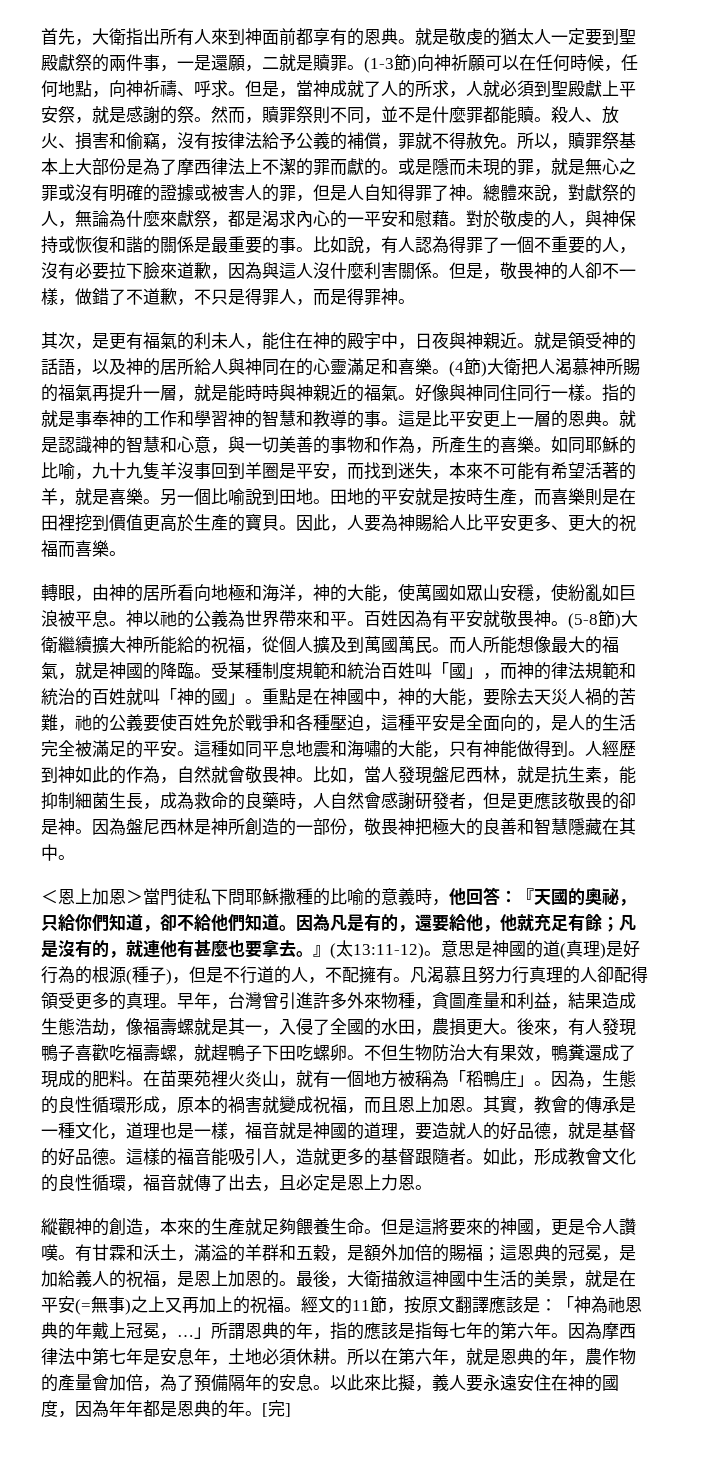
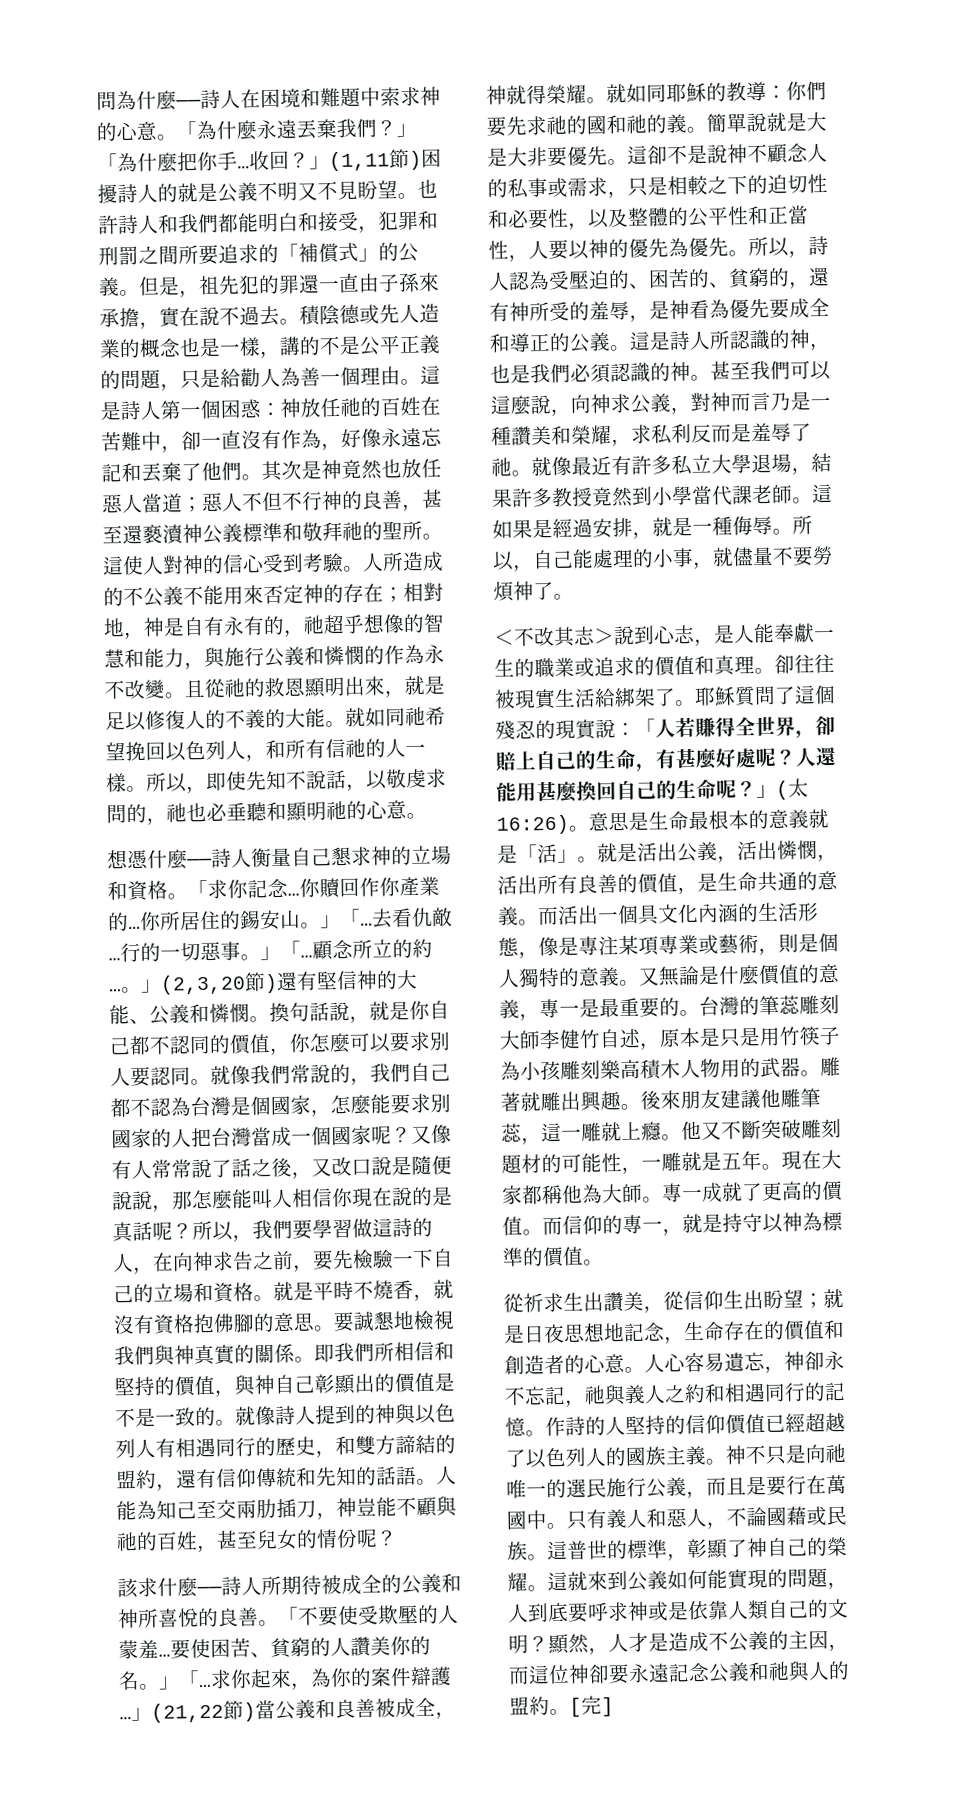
[41,28,636,46] [41,54,638,73] [41,80,636,98] [41,106,619,124] [41,132,636,150] [41,158,636,176] [41,184,636,202] [41,210,636,228] [41,236,636,254] [41,262,636,280] [41,288,415,306] [41,332,636,350] [41,358,640,377] [41,384,636,402] [41,410,636,428] [41,436,636,454] [41,462,636,480] [41,488,636,506] [41,514,636,532] [41,540,126,558] [41,583,636,602] [41,610,638,629] [41,636,619,654] [41,662,636,680] [41,688,636,706] [41,713,636,732] [41,740,636,758] [41,766,636,784] [41,792,636,810] [41,818,636,836] [41,844,75,861] [41,887,636,906] [41,914,636,932] [41,940,640,959] [41,966,648,985] [41,992,636,1010] [41,1018,636,1036] [41,1044,636,1062] [41,1070,636,1088] [41,1095,636,1114] [41,1122,636,1140] [41,1148,636,1166] [41,1174,432,1192] [41,1218,636,1236] [41,1244,636,1262] [41,1270,636,1288] [41,1296,642,1315] [41,1322,636,1340] [41,1348,636,1366] [41,1374,619,1392] [41,1400,245,1418] 首先，大衛指出所有人來到神面前都享有的恩典。就是敬虔的猶太人一定要到聖殿獻祭的兩件事，一是還願，二就是贖罪。(1-3節)向神祈願可以在任何時候，任何地點，向神祈禱、呼求。但是，當神成就了人的所求，人就必須到聖殿獻上平安祭，就是感謝的祭。然而，贖罪祭則不同，並不是什麼罪都能贖。殺人、放火、損害和偷竊，沒有按律法給予公義的補償，罪就不得赦免。所以，贖罪祭基本上大部份是為了摩西律法上不潔的罪而獻的。或是隱而未現的罪，就是無心之罪或沒有明確的證據或被害人的罪，但是人自知得罪了神。總體來說，對獻祭的人，無論為什麼來獻祭，都是渴求內心的一平安和慰藉。對於敬虔的人，與神保持或恢復和諧的關係是最重要的事。比如說，有人認為得罪了一個不重要的人，沒有必要拉下臉來道歉，因為與這人沒什麼利害關係。但是，敬畏神的人卻不一樣，做錯了不道歉，不只是得罪人，而是得罪神。 // 其次，是更有福氣的利未人，能住在神的殿宇中，日夜與神親近。就是領受神的話語，以及神的居所給人與神同在的心靈滿足和喜樂。(4節)大衛把人渴慕神所賜的福氣再提升一層，就是能時時與神親近的福氣。好像與神同住同行一樣。指的就是事奉神的工作和學習神的智慧和教導的事。這是比平安更上一層的恩典。就是認識神的智慧和心意，與一切美善的事物和作為，所產生的喜樂。如同耶穌的比喻，九十九隻羊沒事回到羊圈是平安，而找到迷失，本來不可能有希望活著的羊，就是喜樂。另一個比喻說到田地。田地的平安就是按時生產，而喜樂則是在田裡挖到價值更高於生產的寶貝。因此，人要為神賜給人比平安更多、更大的祝福而喜樂。 // 轉眼，由神的居所看向地極和海洋，神的大能，使萬國如眾山安穩，使紛亂如巨浪被平息。神以祂的公義為世界帶來和平。百姓因為有平安就敬畏神。(5-8節)大衛繼續擴大神所能給的祝福，從個人擴及到萬國萬民。而人所能想像最大的福氣，就是神國的降臨。受某種制度規範和統治百姓叫「國」，而神的律法規範和統治的百姓就叫「神的國」。重點是在神國中，神的大能，要除去天災人禍的苦難，祂的公義要使百姓免於戰爭和各種壓迫，這種平安是全面向的，是人的生活完全被滿足的平安。這種如同平息地震和海嘯的大能，只有神能做得到。人經歷到神如此的作為，自然就會敬畏神。比如，當人發現盤尼西林，就是抗生素，能抑制細菌生長，成為救命的良藥時，人自然會感謝研發者，但是更應該敬畏的卻是神。因為盤尼西林是神所創造的一部份，敬畏神把極大的良善和智慧隱藏在其中。 // ＜恩上加恩＞當門徒私下問耶穌撒種的比喻的意義時，他回答：『天國的奧祕，只給你們知道，卻不給他們知道。因為凡是有的，還要給他，他就充足有餘；凡是沒有的，就連他有甚麼也要拿去。』(太13:11-12)。意思是神國的道(真理)是好行為的根源(種子)，但是不行道的人，不配擁有。凡渴慕且努力行真理的人卻配得領受更多的真理。早年，台灣曾引進許多外來物種，貪圖產量和利益，結果造成生態浩劫，像福壽螺就是其一，入侵了全國的水田，農損更大。後來，有人發現鴨子喜歡吃福壽螺，就趕鴨子下田吃螺卵。不但生物防治大有果效，鴨糞還成了現成的肥料。在苗栗苑裡火炎山，就有一個地方被稱為「稻鴨庄」。因為，生態的良性循環形成，原本的禍害就變成祝福，而且恩上加恩。其實，教會的傳承是一種文化，道理也是一樣，福音就是神國的道理，要造就人的好品德，就是基督的好品德。這樣的福音能吸引人，造就更多的基督跟隨者。如此，形成教會文化的良性循環，福音就傳了出去，且必定是恩上力恩。 // 縱觀神的創造，本來的生產就足夠餵養生命。但是這將要來的神國，更是令人讚嘆。有甘霖和沃土，滿溢的羊群和五穀，是額外加倍的賜福；這恩典的冠冕，是加給義人的祝福，是恩上加恩的。最後，大衛描敘這神國中生活的美景，就是在平安(=無事)之上又再加上的祝福。經文的11節，按原文翻譯應該是：「神為祂恩典的年戴上冠冕，…」所謂恩典的年，指的應該是指每七年的第六年。因為摩西律法中第七年是安息年，土地必須休耕。所以在第六年，就是恩典的年，農作物的產量會加倍，為了預備隔年的安息。以此來比擬，義人要永遠安住在神的國度，因為年年都是恩典的年 -> [96,86,441,111] [96,118,417,142] [97,148,442,173] [97,179,438,204] [98,210,439,235] [98,242,419,266] [98,272,440,298] [99,303,440,329] [99,334,441,359] [100,365,441,391] [100,396,441,421] [101,427,443,453] [101,458,442,483] [102,489,443,514] [102,520,443,545] [102,551,444,576] [103,582,444,607] [103,613,445,640] [104,644,445,670] [104,675,445,700] [105,706,446,732] [105,738,426,762] [106,768,447,794] [106,800,427,825] [107,845,452,870] [107,876,440,902] [108,907,453,932] [108,938,433,963] [109,969,418,995] [109,1000,450,1025] [109,1031,451,1056] [110,1062,451,1088] [110,1093,451,1118] [111,1124,452,1149] [111,1155,452,1180] [112,1186,453,1212] [112,1217,433,1243] [112,1248,454,1275] [113,1279,454,1304] [113,1310,455,1335] [114,1341,455,1366] [114,1372,455,1397] [115,1402,456,1428] [115,1434,456,1459] [116,1465,457,1491] [116,1495,458,1521] [116,1528,398,1553] [117,1573,462,1599] [118,1604,459,1629] [118,1635,431,1660] [118,1666,452,1691] [119,1697,456,1723] [486,80,827,105] [486,111,827,137] [487,142,828,167] [487,173,828,199] [488,205,809,230] [488,235,829,262] [488,266,830,291] [489,297,830,322] [489,329,831,353] [490,360,831,384] [490,391,831,416] [491,422,812,447] [491,452,832,477] [492,483,833,508] [492,515,813,539] [492,545,834,572] [493,581,574,602] [494,623,835,647] [494,653,835,679] [494,684,836,710] [495,715,836,740] [495,746,837,772] [496,778,809,802] [496,809,829,835] [497,840,838,864] [497,870,838,895] [497,902,819,926] [498,932,839,959] [498,963,840,988] [499,994,840,1021] [499,1026,841,1050] [500,1056,841,1082] [500,1088,821,1112] [501,1118,842,1145] [501,1149,842,1175] [501,1180,844,1205] [502,1211,843,1236] [502,1246,604,1268] [503,1288,844,1313] [503,1319,845,1344] [504,1350,845,1375] [504,1381,846,1407] [505,1412,846,1437] [505,1443,846,1469] [506,1474,847,1499] [506,1505,847,1530] [507,1536,848,1561] [507,1568,848,1592] [507,1598,849,1623] [508,1630,849,1655] [508,1660,850,1685] [509,1696,550,1716] 問為什麼──詩人在困境和難題中索求神的心意。「為什麼永遠丟棄我們？」「為什麼把你手…收回？」(1,11節)困擾詩人的就是公義不明又不見盼望。也許詩人和我們都能明白和接受，犯罪和刑罰之間所要追求的「補償式」的公義。但是，祖先犯的罪還一直由子孫來承擔，實在說不過去。積陰德或先人造業的概念也是一樣，講的不是公平正義的問題，只是給勸人為善一個理由。這是詩人第一個困惑：神放任祂的百姓在苦難中，卻一直沒有作為，好像永遠忘記和丟棄了他們。其次是神竟然也放任惡人當道；惡人不但不行神的良善，甚至還褻瀆神公義標準和敬拜祂的聖所。這使人對神的信心受到考驗。人所造成的不公義不能用來否定神的存在；相對地，神是自有永有的，祂超乎想像的智慧和能力，與施行公義和憐憫的作為永不改變。且從祂的救恩顯明出來，就是足以修復人的不義的大能。就如同祂希望挽回以色列人，和所有信祂的人一樣。所以，即使先知不說話，以敬虔求問的，祂也必垂聽和顯明祂的心意。 // 想憑什麼──詩人衡量自己懇求神的立場和資格。「求你記念…你贖回作你產業的…你所居住的錫安山。」「…去看仇敵…行的一切惡事。」「…顧念所立的約…。」(2,3,20節)還有堅信神的大能、公義和憐憫。換句話說，就是你自己都不認同的價值，你怎麼可以要求別人要認同。就像我們常說的，我們自己都不認為台灣是個國家，怎麼能要求別國家的人把台灣當成一個國家呢？又像有人常常說了話之後，又改口說是隨便說說，那怎麼能叫人相信你現在說的是真話呢？所以，我們要學習做這詩的人，在向神求告之前，要先檢驗一下自己的立場和資格。就是平時不燒香，就沒有資格抱佛腳的意思。要誠懇地檢視我們與神真實的關係。即我們所相信和堅持的價值，與神自己彰顯出的價值是不是一致的。就像詩人提到的神與以色列人有相遇同行的歷史，和雙方諦結的盟約，還有信仰傳統和先知的話語。人能為知己至交兩肋插刀，神豈能不顧與祂的百姓，甚至兒女的情份呢？ // 該求什麼──詩人所期待被成全的公義和神所喜悅的良善。「不要使受欺壓的人蒙羞…要使困苦、貧窮的人讚美你的名。」「…求你起來，為你的案件辯護…」(21,22節)當公義和良善被成全，神就得榮耀。就如同耶穌的教導：你們要先求祂的國和祂的義。簡單說就是大是大非要優先。這卻不是說神不顧念人的私事或需求，只是相較之下的迫切性和必要性，以及整體的公平性和正當性，人要以神的優先為優先。所以，詩人認為受壓迫的、困苦的、貧窮的，還有神所受的羞辱，是神看為優先要成全和導正的公義。這是詩人所認識的神，也是我們必須認識的神。甚至我們可以這麼說，向神求公義，對神而言乃是一種讚美和榮耀，求私利反而是羞辱了祂。就像最近有許多私立大學退場，結果許多教授竟然到小學當代課老師。這如果是經過安排，就是一種侮辱。所以，自己能處理的小事，就儘量不要勞煩神了。 // ＜不改其志＞說到心志，是人能奉獻一生的職業或追求的價值和真理。卻往往被現實生活給綁架了。耶穌質問了這個殘忍的現實說：「人若賺得全世界，卻賠上自己的生命，有甚麼好處呢？人還能用甚麼換回自己的生命呢？」(太16:26)。意思是生命最根本的意義就是「活」。就是活出公義，活出憐憫，活出所有良善的價值，是生命共通的意義。而活出一個具文化內涵的生活形態，像是專注某項專業或藝術，則是個人獨特的意義。又無論是什麼價值的意義，專一是最重要的。台灣的筆蕊雕刻大師李健竹自述，原本是只是用竹筷子為小孩雕刻樂高積木人物用的武器。雕著就雕出興趣。後來朋友建議他雕筆蕊，這一雕就上癮。他又不斷突破雕刻題材的可能性，一雕就是五年。現在大家都稱他為大師。專一成就了更高的價值。而信仰的專一，就是持守以神為標準的價值。 // 從祈求生出讚美，從信仰生出盼望；就是日夜思想地記念，生命存在的價值和創造者的心意。人心容易遺忘，神卻永不忘記，祂與義人之約和相遇同行的記憶。作詩的人堅持的信仰價值已經超越了以色列人的國族主義。神不只是向祂唯一的選民施行公義，而且是要行在萬國中。只有義人和惡人，不論國藉或民族。這普世的標準，彰顯了神自己的榮耀。這就來到公義如何能實現的問題，人到底要呼求神或是依靠人類自己的文明？顯然，人才是造成不公義的主因，而這位神卻要永遠記念公義和祂與人的盟約

